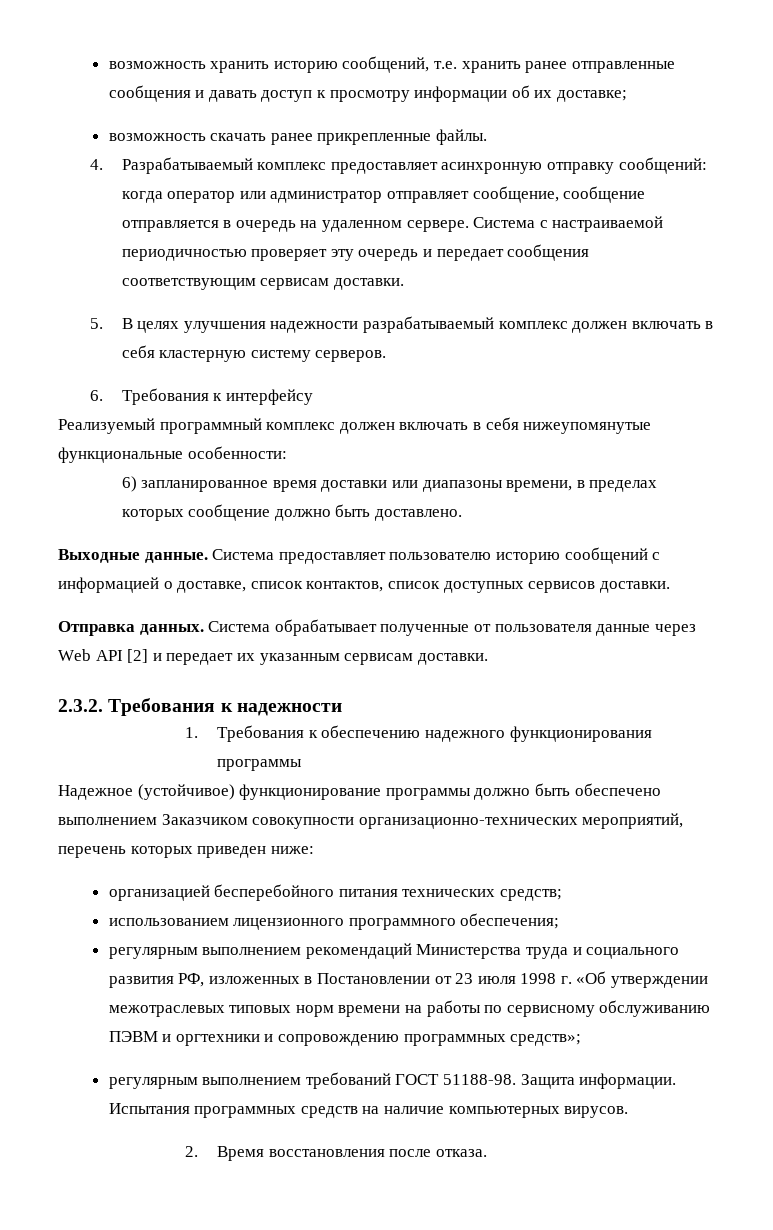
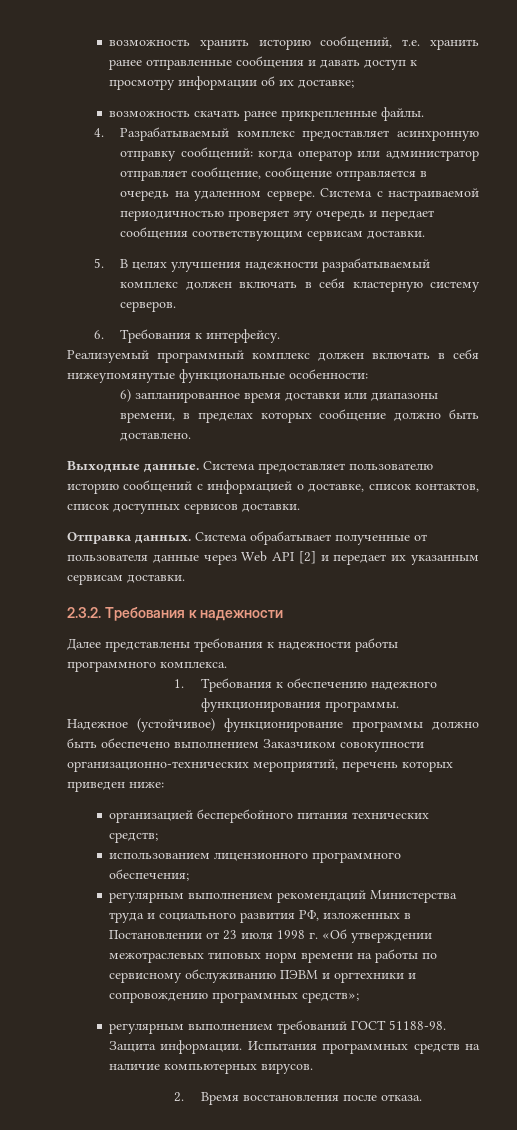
[225,389,313,405] интерфейсу -> [206,329,281,343] интерфейсу.
(342, 709) none -> [67,638,398,652] [67,661,227,672] // Далее представлены требования к надежности работы программного комплекса.
[217,759,303,771] программы -> [324,701,399,712] программы.

